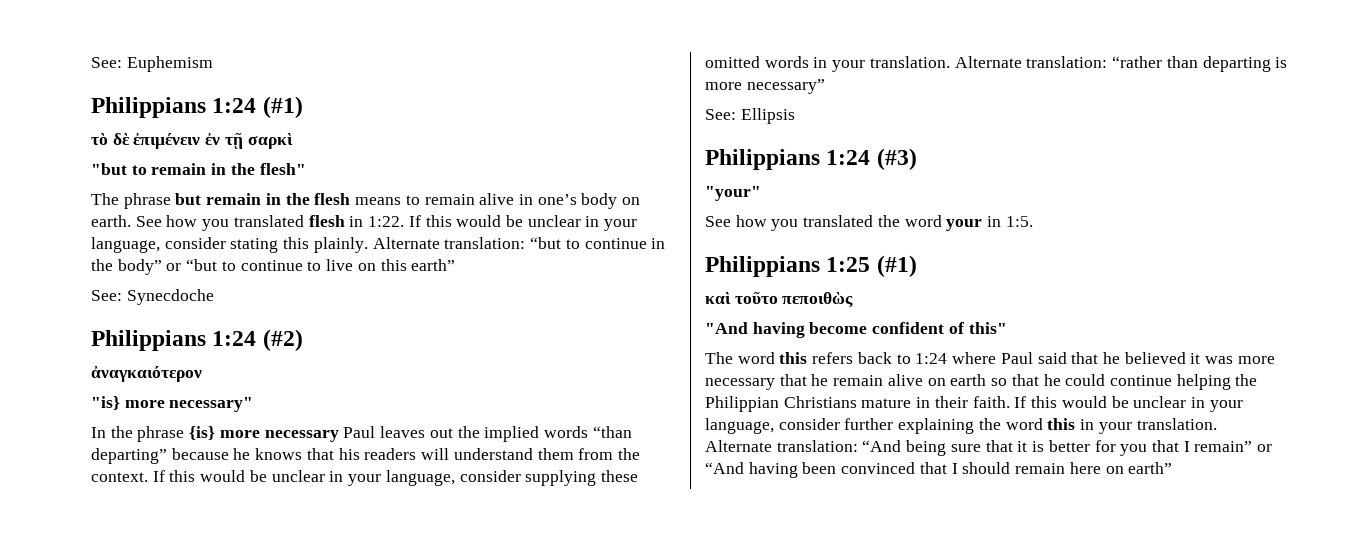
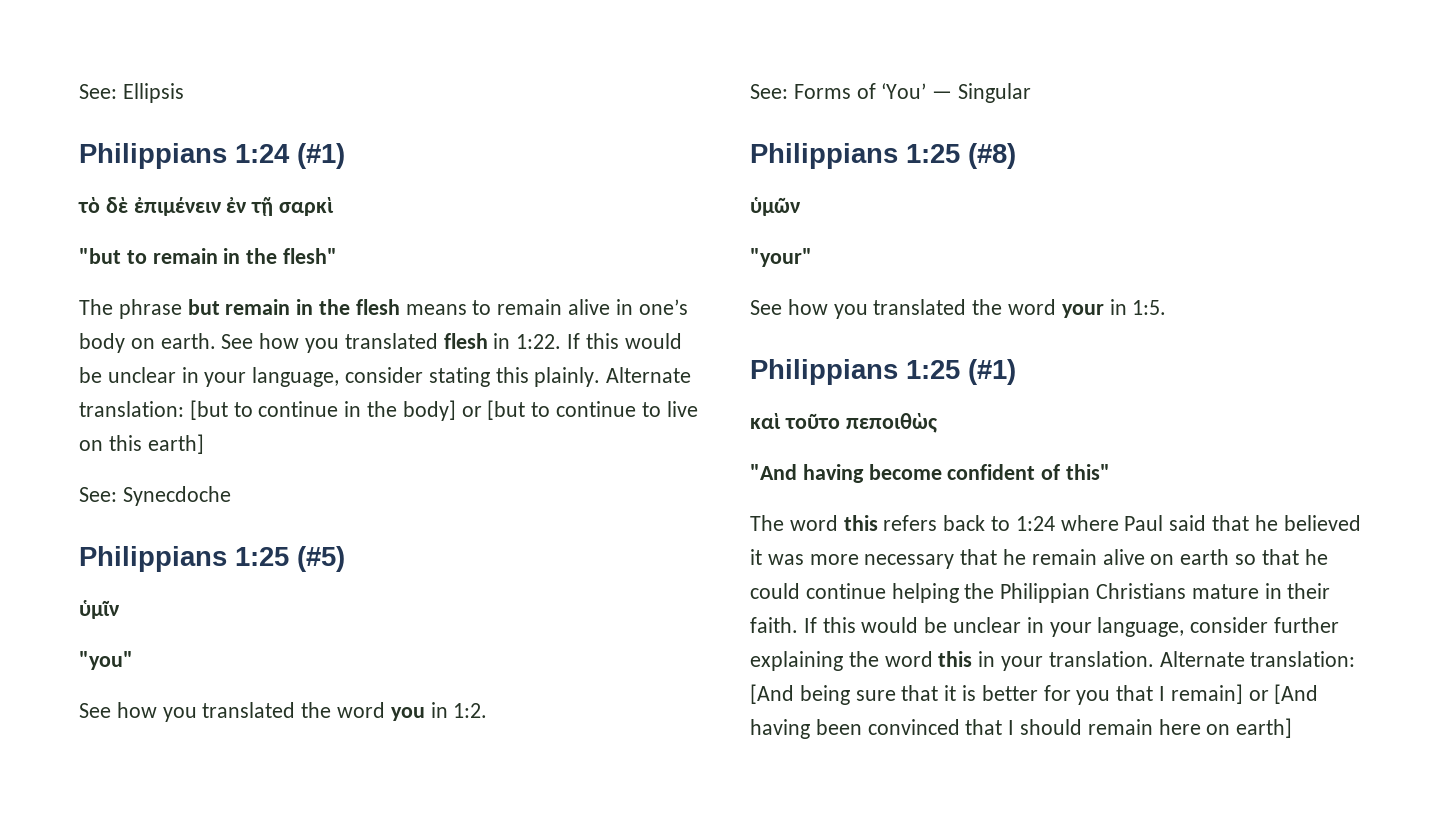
[91,56,213,72] See: Euphemism -> [79,83,184,103] See: Ellipsis
[530,237,562,249] “but -> [189,400,228,420] [but
[117,259,218,275] body” or “but -> [402,400,526,421] body] or [but
[411,259,456,271] earth” -> [147,434,204,454] earth]
[212,329,303,351] [91,366,202,382] [91,396,254,412] [91,426,632,442] [91,448,640,464] [91,470,638,486] [705,56,1288,72] [705,79,825,94] [705,108,795,124] [705,148,917,170] 1:24 (#2) // ἀναγκαιότερον // "is} more necessary" // In the phrase {is} more necessary Paul leaves out the implied words “than departing” because he knows that his readers will understand them from the context. If this would be unclear in your language, consider supplying these omitted words in your translation. Alternate translation: “rather than departing is more necessary” // See: Ellipsis // Philippians 1:24 (#3) -> [235,546,345,572] [79,600,120,619] [79,651,133,670] [79,702,488,722] [750,83,1032,103] [750,143,1016,169] [750,197,801,216] 1:25 (#5) // ὑμῖν // "you" // See how you translated the word you in 1:2. // See: Forms of ‘You’ — Singular // Philippians 1:25 (#8) // ὑμῶν
[862,440,902,452] “And -> [750,684,794,704] [And
[1194,441,1273,452] [705,462,744,474] remain” or “And -> [1170,684,1319,704] remain] or [And
[1128,462,1173,474] earth” -> [1236,718,1293,738] earth]

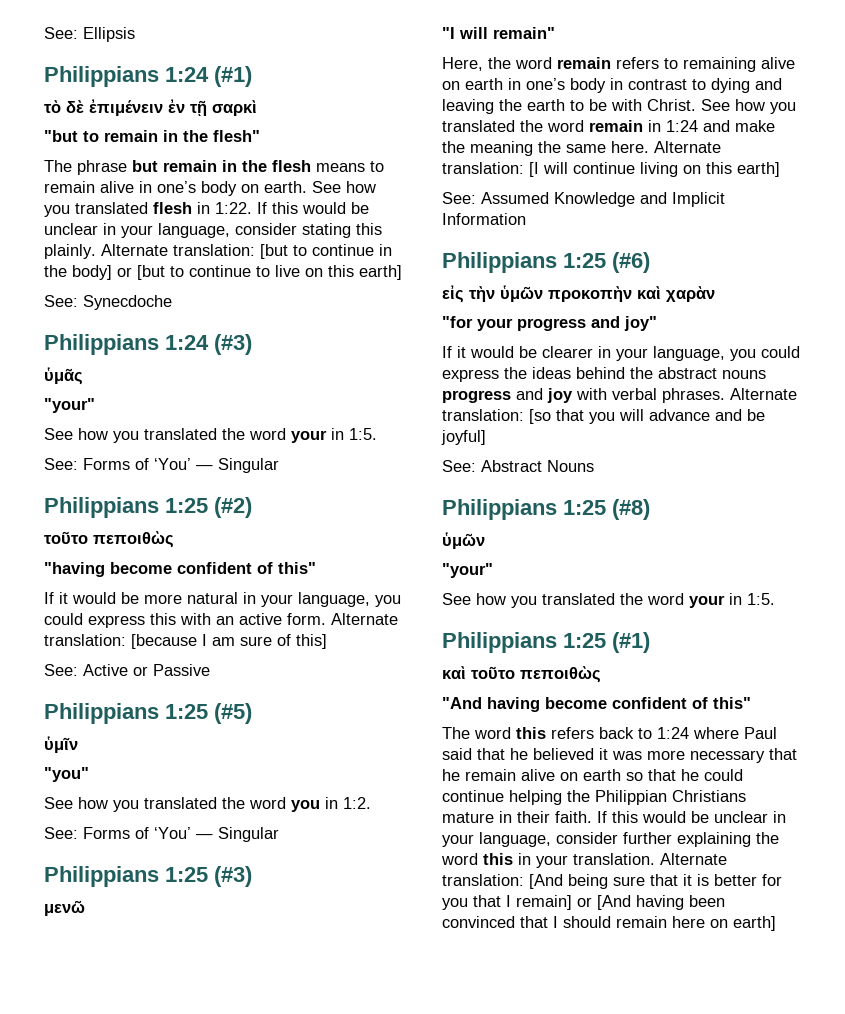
(231, 496) none -> [44,334,252,355] [44,367,83,385] [44,398,95,413] [44,428,377,443] [44,458,279,473] [44,497,252,518] [44,531,174,548] [44,562,316,577] [44,592,401,607] [44,613,398,628] [44,634,327,649] [44,664,210,676] // Philippians 1:24 (#3) // ὑμᾶς // "your" // See how you translated the word your in 1:5. // See: Forms of ‘You’ — Singular // Philippians 1:25 (#2) // τοῦτο πεποιθὼς // "having become confident of this" // If it would be more natural in your language, you could express this with an active form. Alternate translation: [because I am sure of this] // See: Active or Passive
(1032, 93) none -> [44,866,252,887] [44,900,85,916] [442,27,555,39] [442,57,795,72] [442,78,782,93] [442,99,796,114] [442,120,775,132] [442,141,721,156] [442,162,780,177] [442,192,725,207] [442,213,526,225] [442,252,650,273] [442,285,715,303] [442,316,657,331] [442,346,800,361] [442,367,766,382] [442,388,797,403] [442,409,765,424] [441,430,486,445] [442,460,594,472] // Philippians 1:25 (#3) // μενῶ // "I will remain" // Here, the word remain refers to remaining alive on earth in one’s body in contrast to dying and leaving the earth to be with Christ. See how you translated the word remain in 1:24 and make the meaning the same here. Alternate translation: [I will continue living on this earth] // See: Assumed Knowledge and Implicit Information // Philippians 1:25 (#6) // εἰς τὴν ὑμῶν προκοπὴν καὶ χαρὰν // "for your progress and joy" // If it would be clearer in your language, you could express the ideas behind the abstract nouns progress and joy with verbal phrases. Alternate translation: [so that you will advance and be joyful] // See: Abstract Nouns

